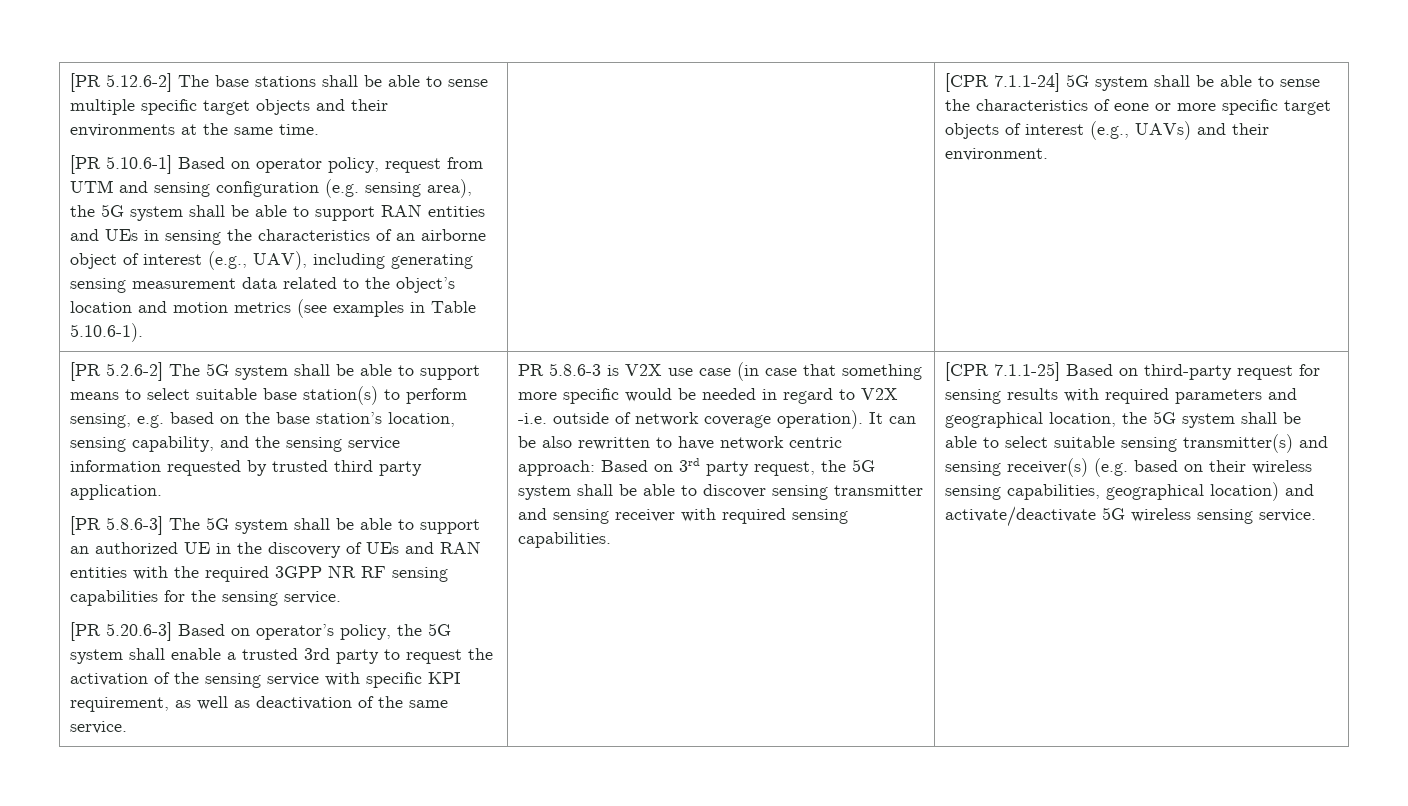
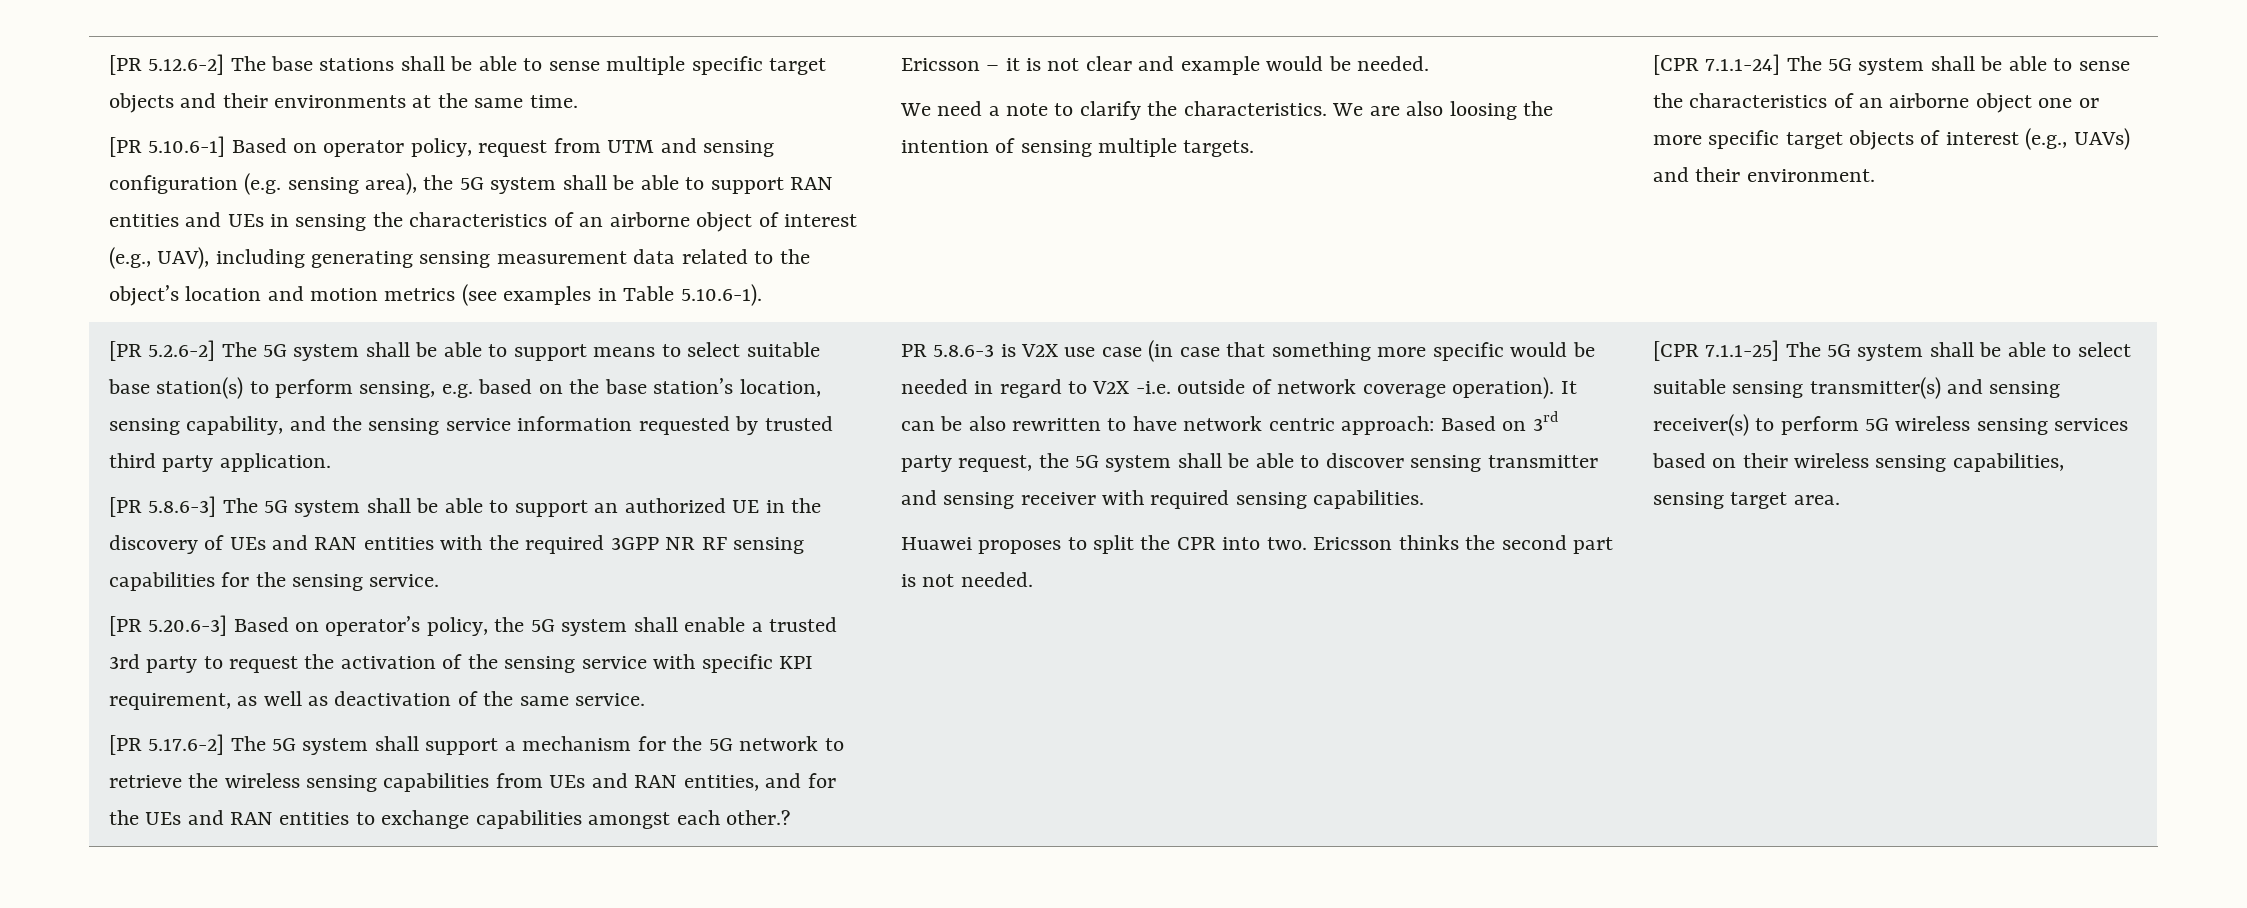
(144, 332) none -> [900,56,1430,75] [899,101,1554,120] [900,138,1255,157] Ericsson – it is not clear and example would be needed. // We need a note to clarify the characteristics. We are also loosing the intention of sensing multiple targets.
(1061, 82) none -> [1786,56,1822,71] The
[1114,103,1150,111] eone -> [1858,93,2073,113] an airborne object one
(128, 727) none -> [108,734,844,755] [108,773,836,792] [108,810,791,829] // [PR 5.17.6-2] The 5G system shall support a mechanism for the 5G network to retrieve the wireless sensing capabilities from UEs and RAN entities, and for the UEs and RAN entities to exchange capabilities amongst each other.?
[945,362,1321,381] [945,388,1298,404] [945,412,1148,428] | [CPR 7.1.1-25] Based on third-party request for sensing results with required parameters and geographical location, the -> [900,535,1614,554] [900,572,1033,587] [1652,340,1821,361] // Huawei proposes to split the CPR into two. Ericsson thinks the second part is not needed. | [CPR 7.1.1-25] The
[1094,458,1129,477] (e.g. -> [1755,416,2129,435] to perform 5G wireless sensing services
[1106,482,1315,501] [945,506,1317,527] geographical location) and activate/deactivate 5G wireless sensing service. -> [1652,492,1840,509] sensing target area.

